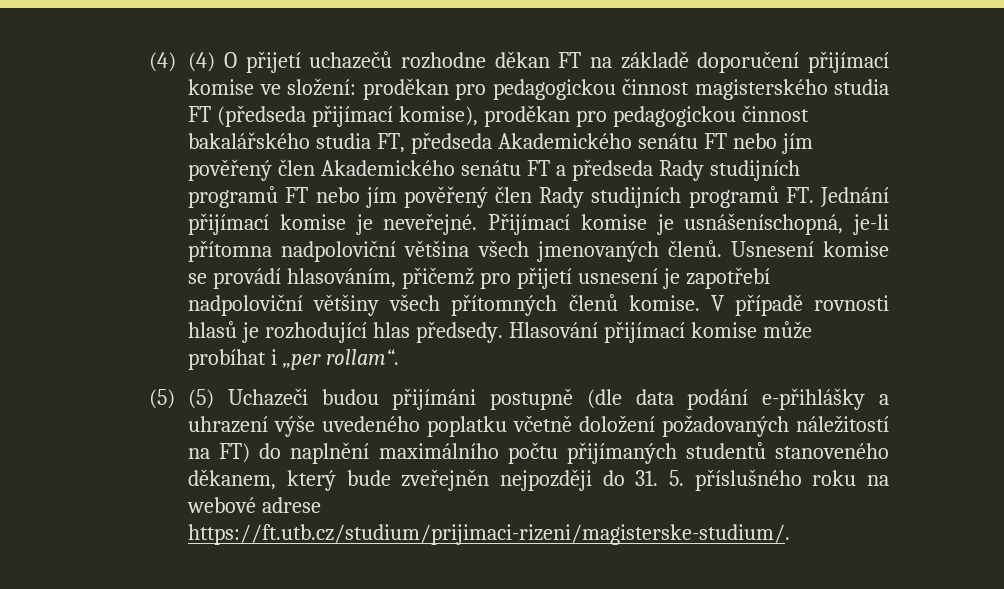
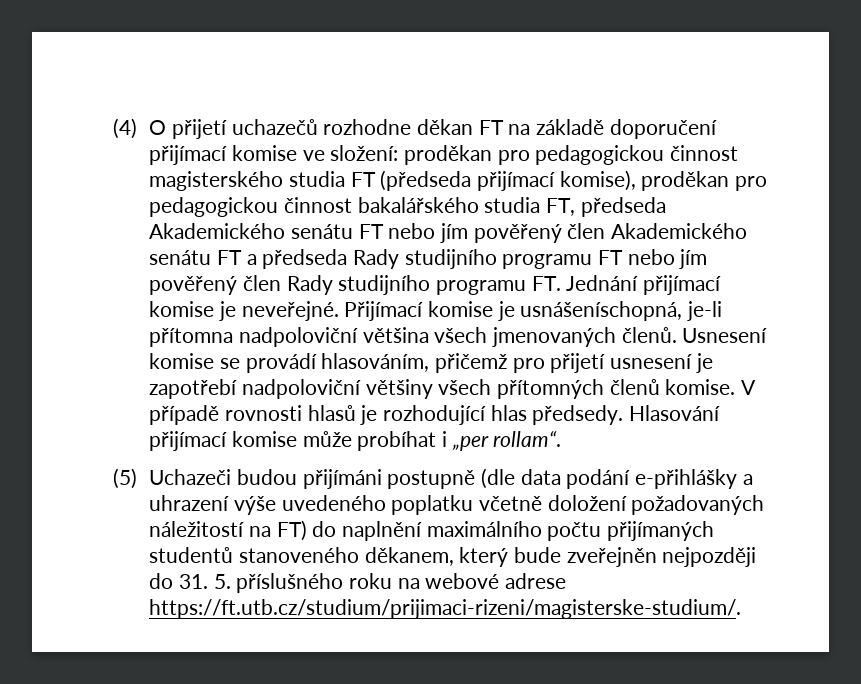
[149,52,216,72] (4) (4) -> [112,118,137,139] (4)
[709,160,800,181] [188,186,279,208] studijních programů -> [404,249,593,269] studijního programu
[591,186,779,208] studijních programů -> [338,275,527,295] studijního programu
[188,389,215,409] (5) -> (137, 478) none

